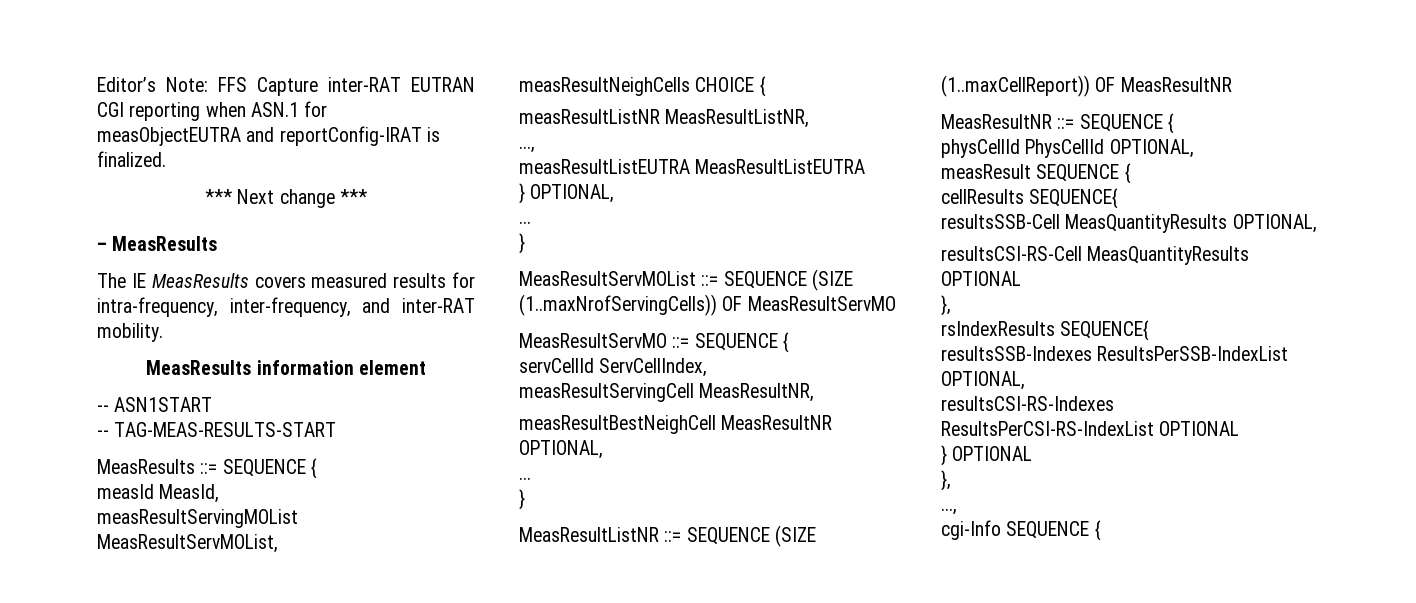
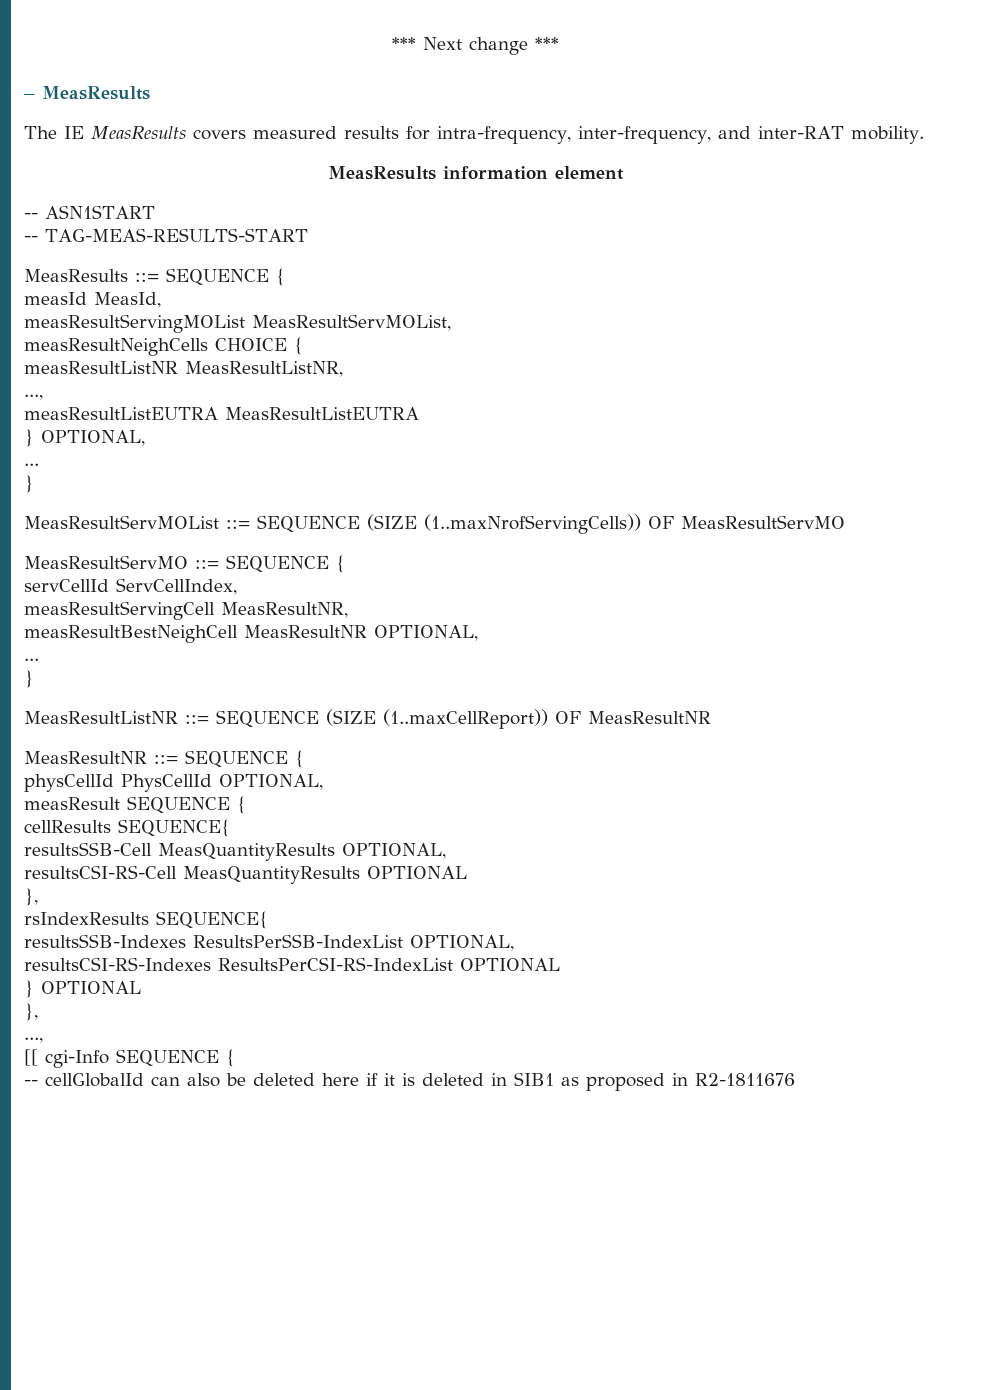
[97,77,475,96] [97,101,328,121] [97,126,440,146] [97,151,166,167] Editor’s Note: FFS Capture inter-RAT EUTRAN CGI reporting when ASN.1 for measObjectEUTRA and reportConfig-IRAT is finalized. // -> (392, 43) none
(957, 511) none -> [24,1049,38,1066] [[
(1101, 530) none -> [24,1072,795,1091] // -- cellGlobalId can also be deleted here if it is deleted in SIB1 as proposed in R2-1811676

